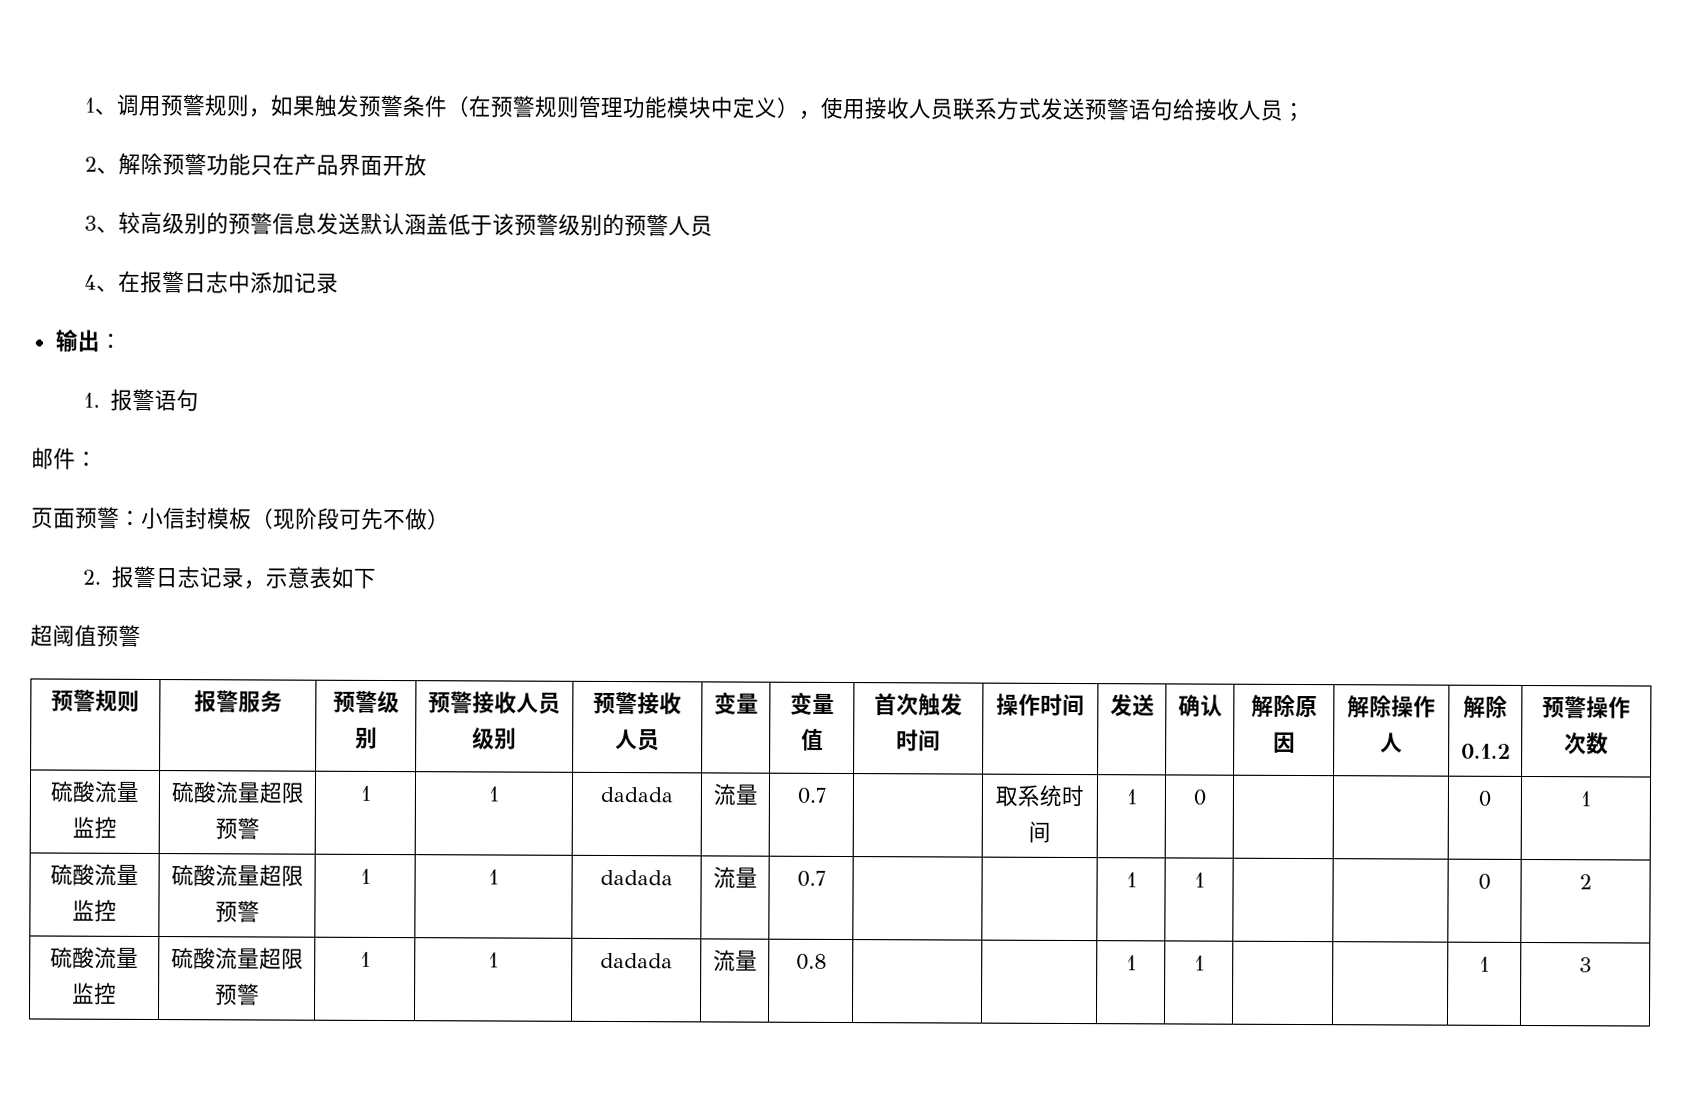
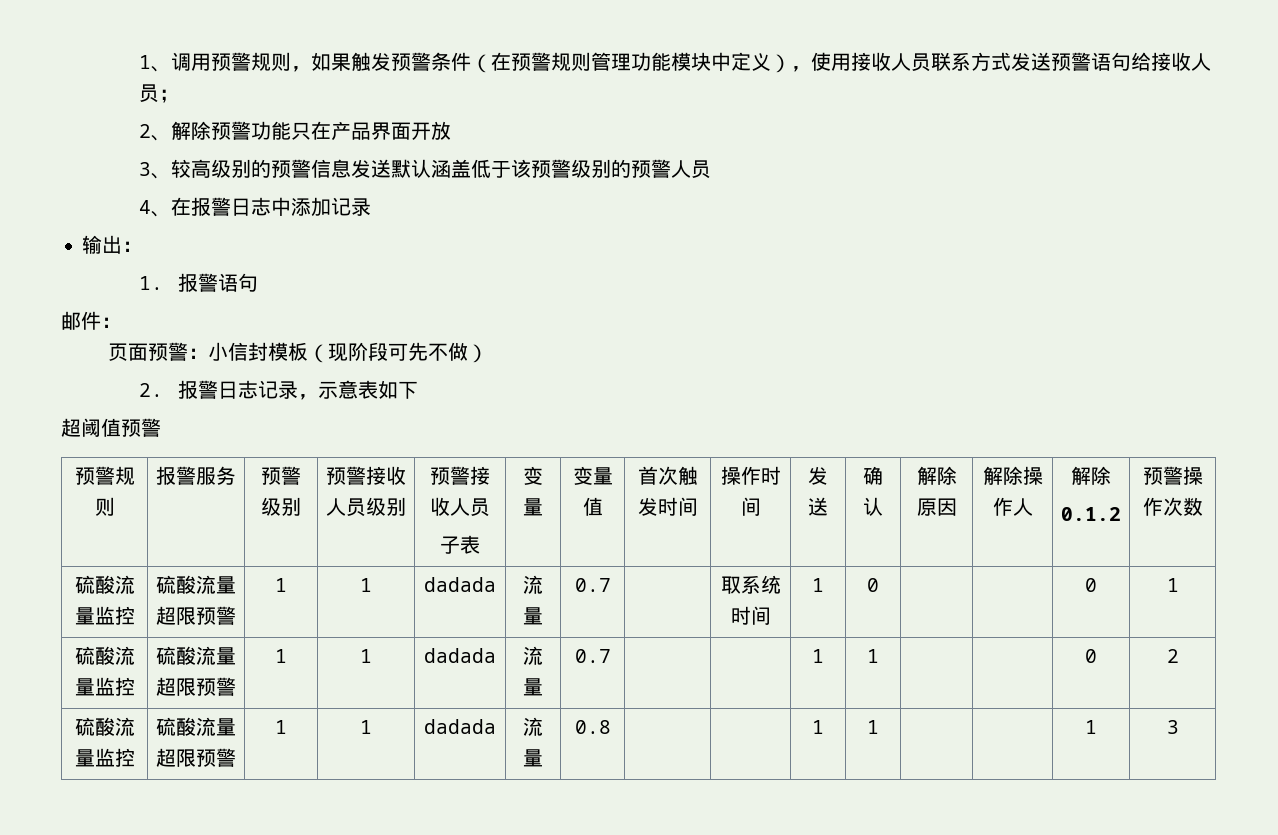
(660, 740) none -> [440,535,480,554] // 子表

